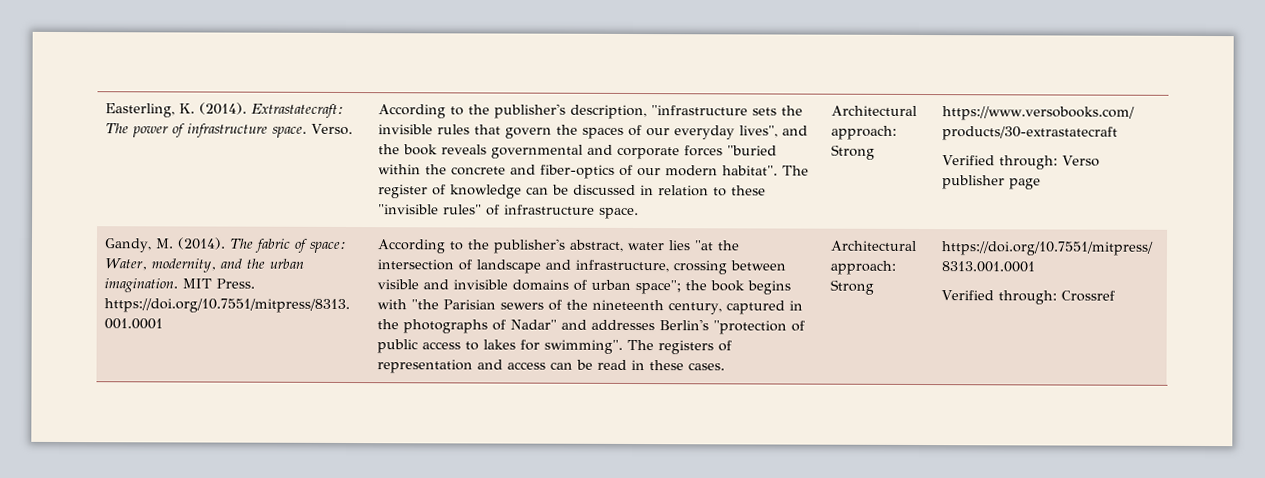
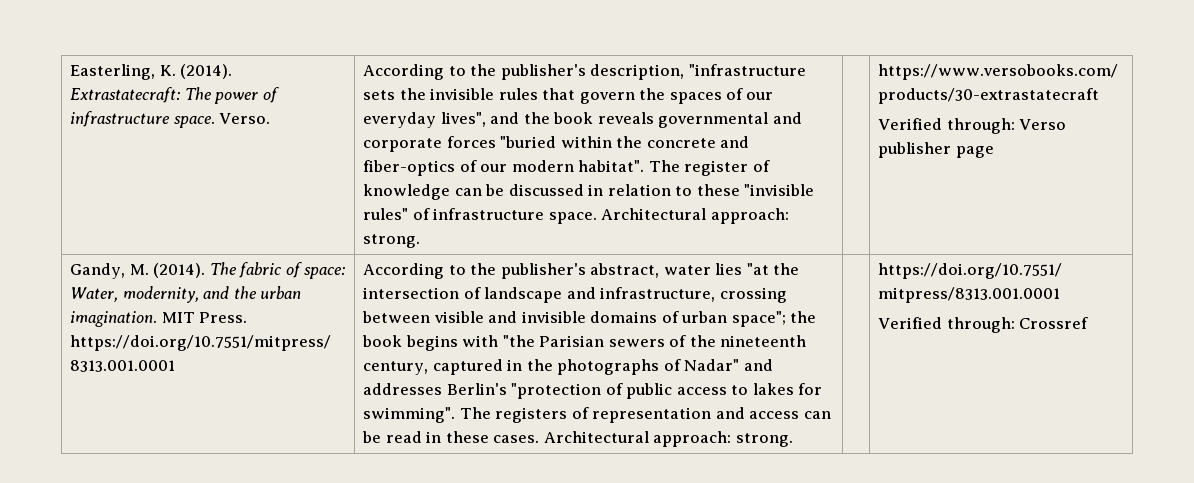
[831,105,918,116] [831,125,898,140] [831,144,876,160] | Architectural approach: Strong -> [601,208,789,224] [363,234,421,248] Architectural approach: strong. |
[830,240,917,251] [830,260,897,275] [830,279,875,295] | Architectural approach: Strong -> [543,431,793,447] Architectural approach: strong. |

